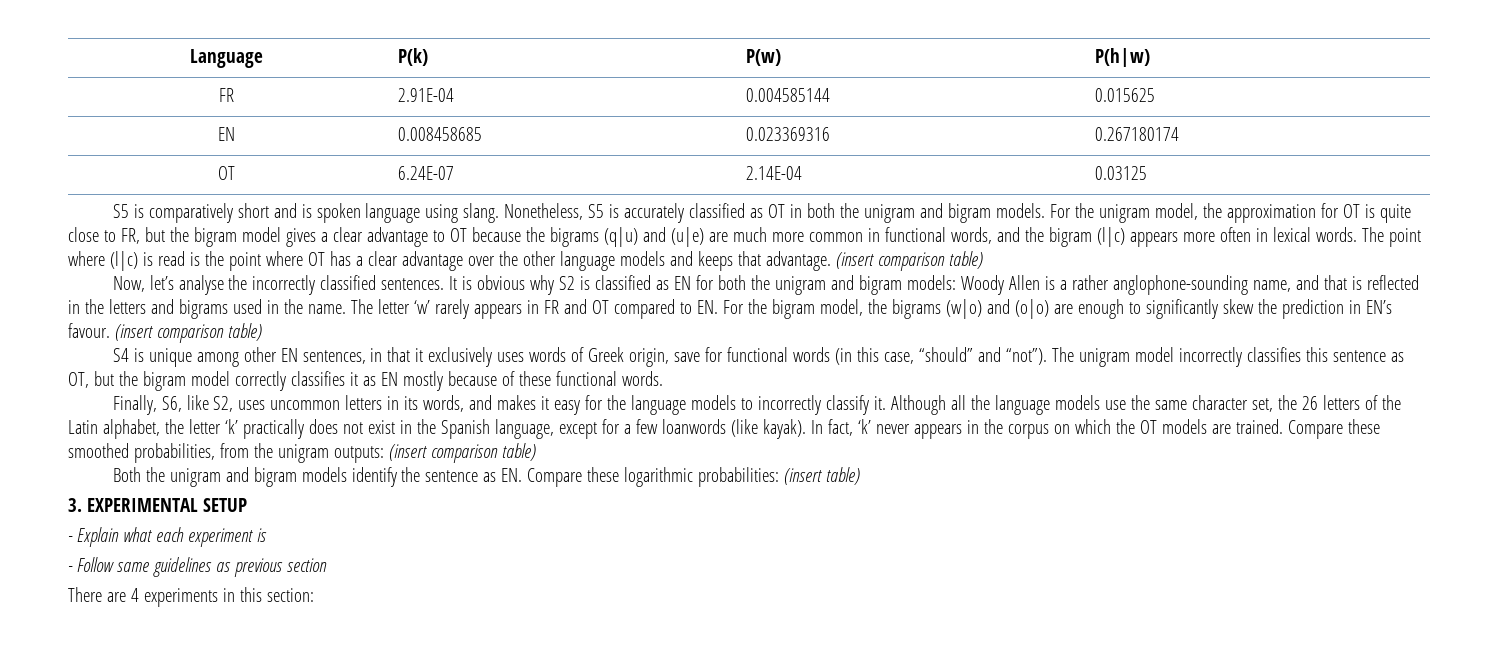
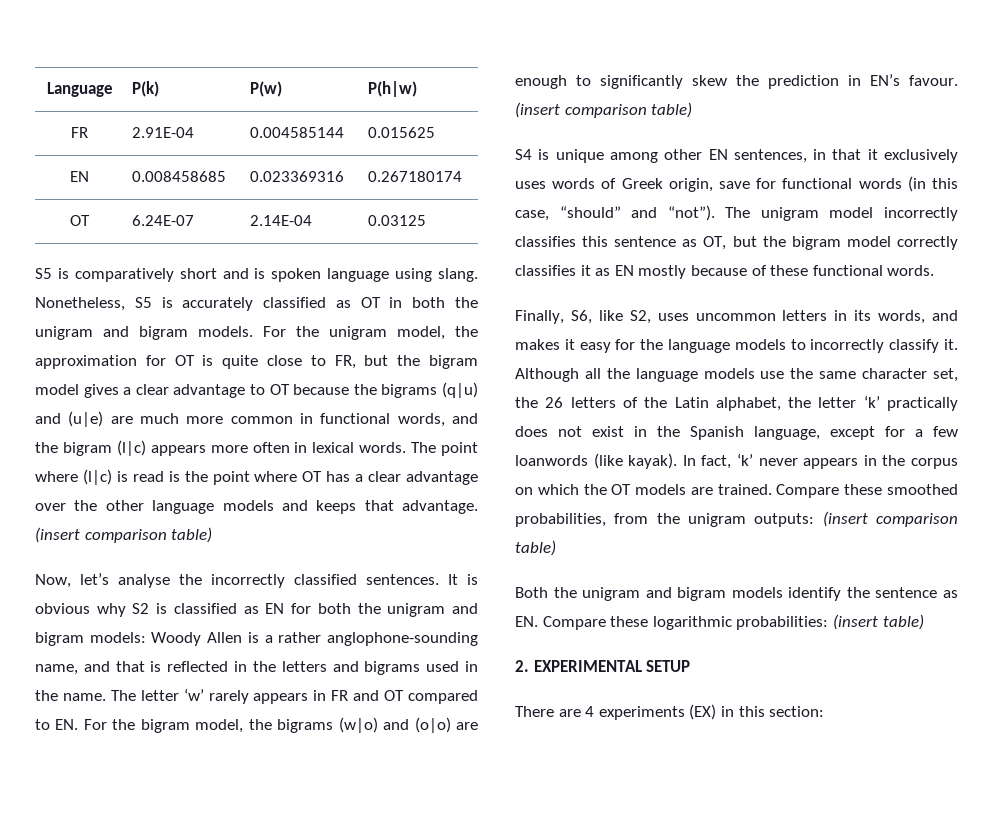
[68,498,82,512] 3. -> [515,660,529,672] 2.
[68,527,267,547] [68,557,327,577] // - Explain what each experiment is // - Follow same guidelines as previous section -> (691, 666) none
(218, 597) none -> [689,704,717,720] (EX)

